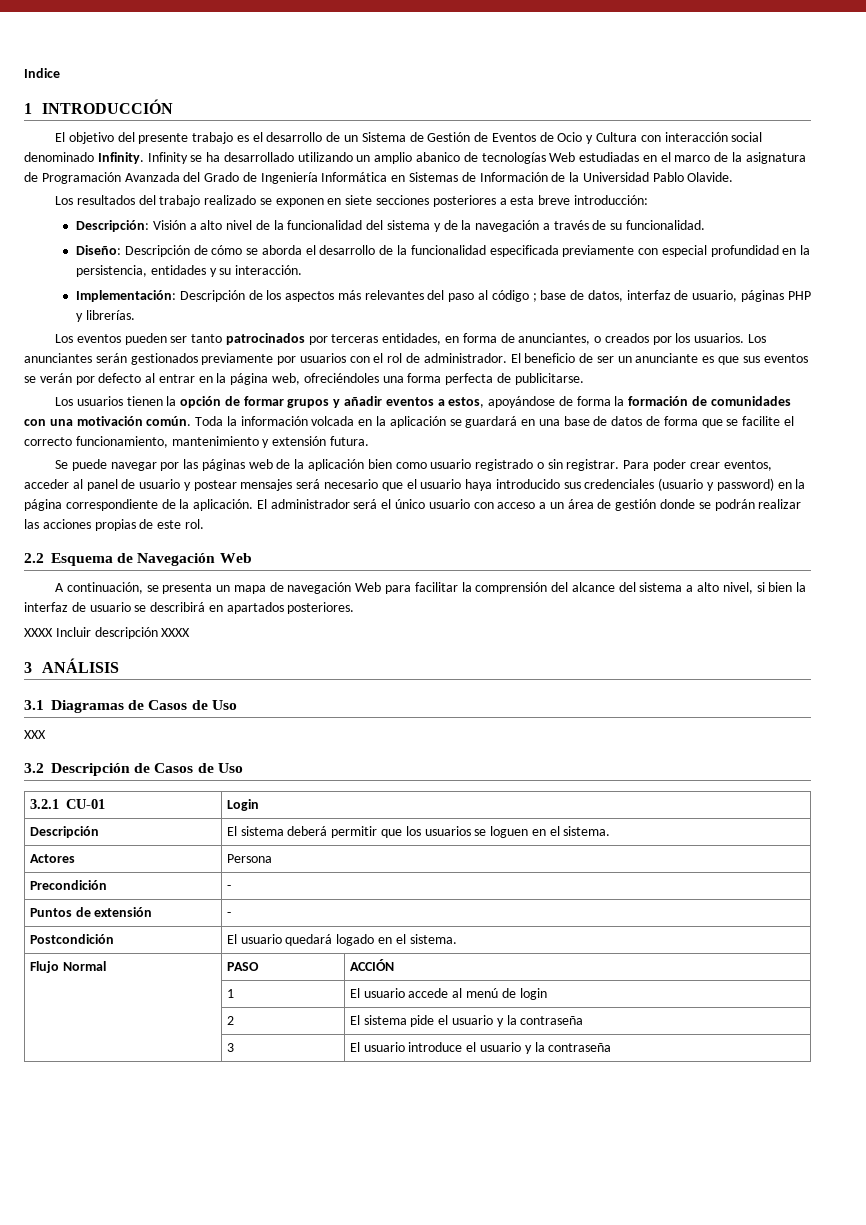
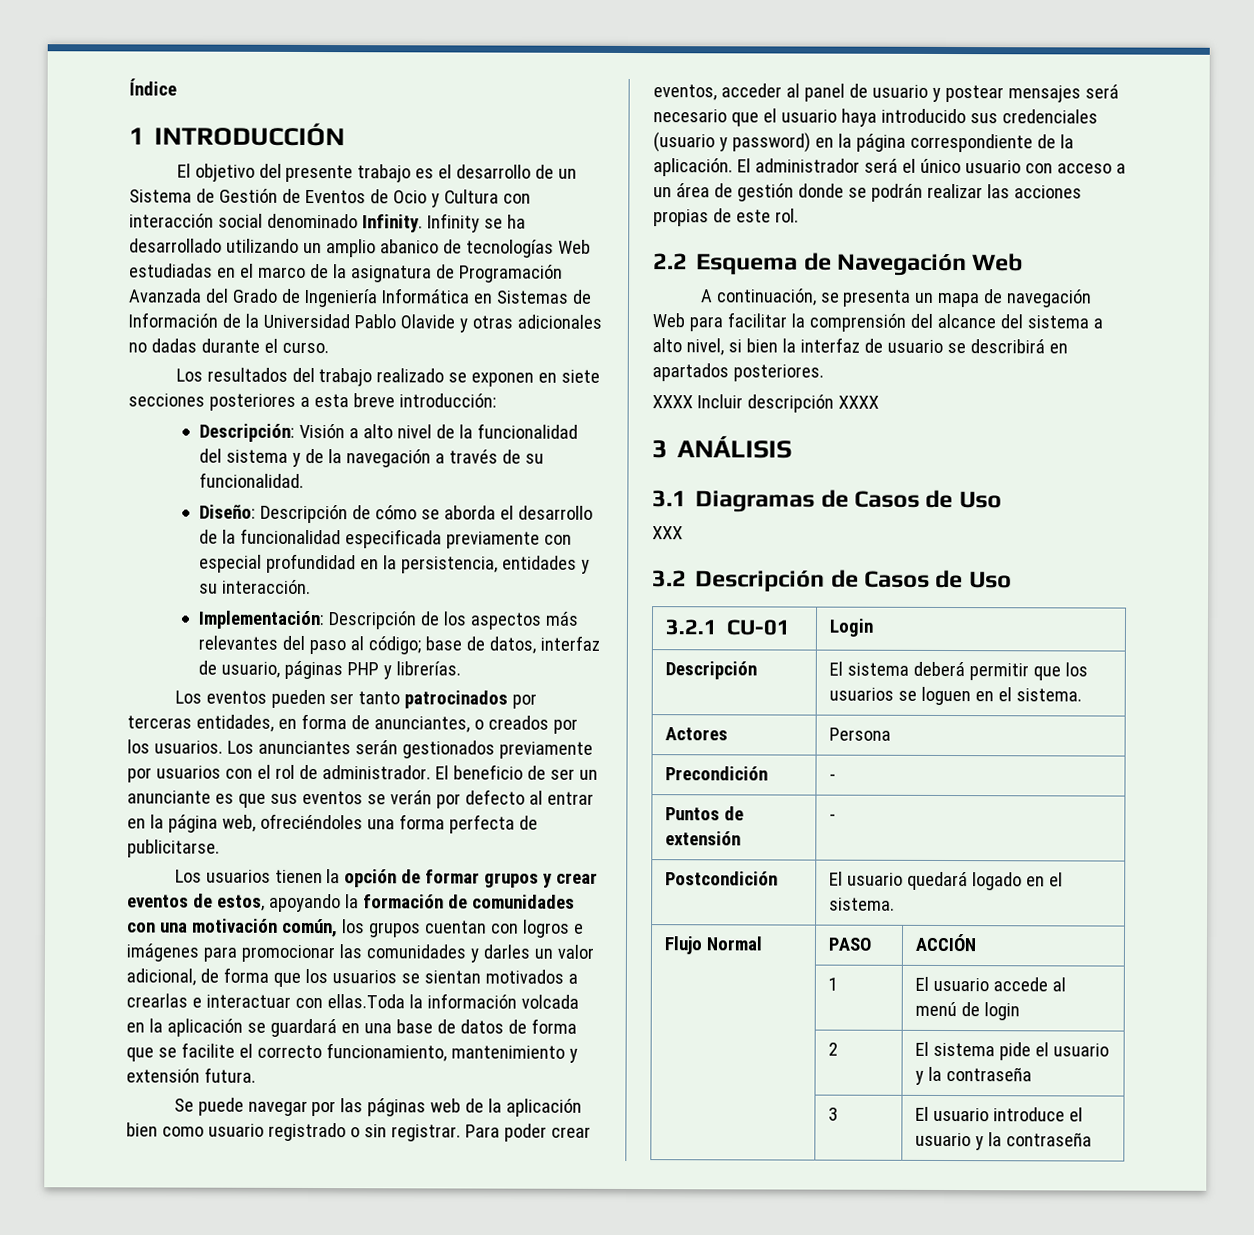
[24,68,60,78] Indice -> [129,78,177,96] Índice
[687,172,734,182] Olavide. -> [399,314,602,333] [128,338,329,354] Olavide y otras adicionales no dadas durante el curso.
[491,290,537,302] código ; -> [367,636,421,655] código;
[344,396,611,408] añadir eventos a estos, apoyándose de forma -> [556,872,599,884] [127,893,341,913] crear eventos de estos, apoyando
[146,416,224,426] común. Toda -> [280,918,584,938] [126,943,594,963] [126,967,578,987] [126,993,405,1009] común, los grupos cuentan con logros e imágenes para promocionar las comunidades y darles un valor adicional, de forma que los usuarios se sientan motivados a crearlas e interactuar con ellas.Toda

